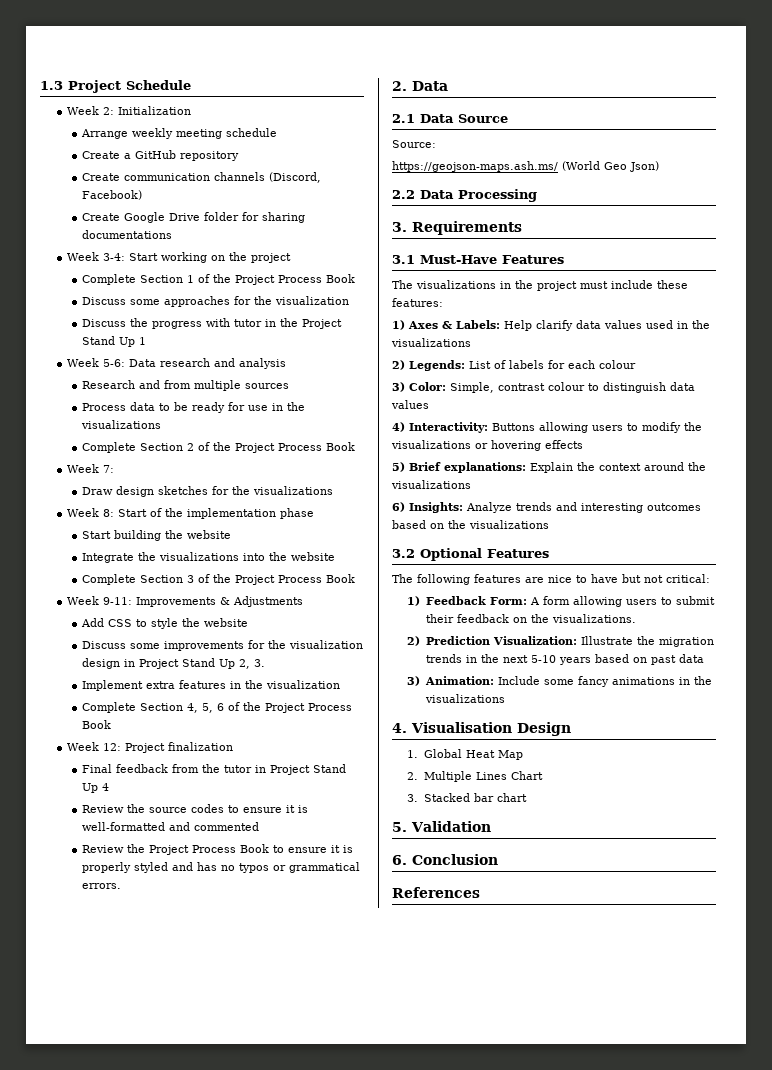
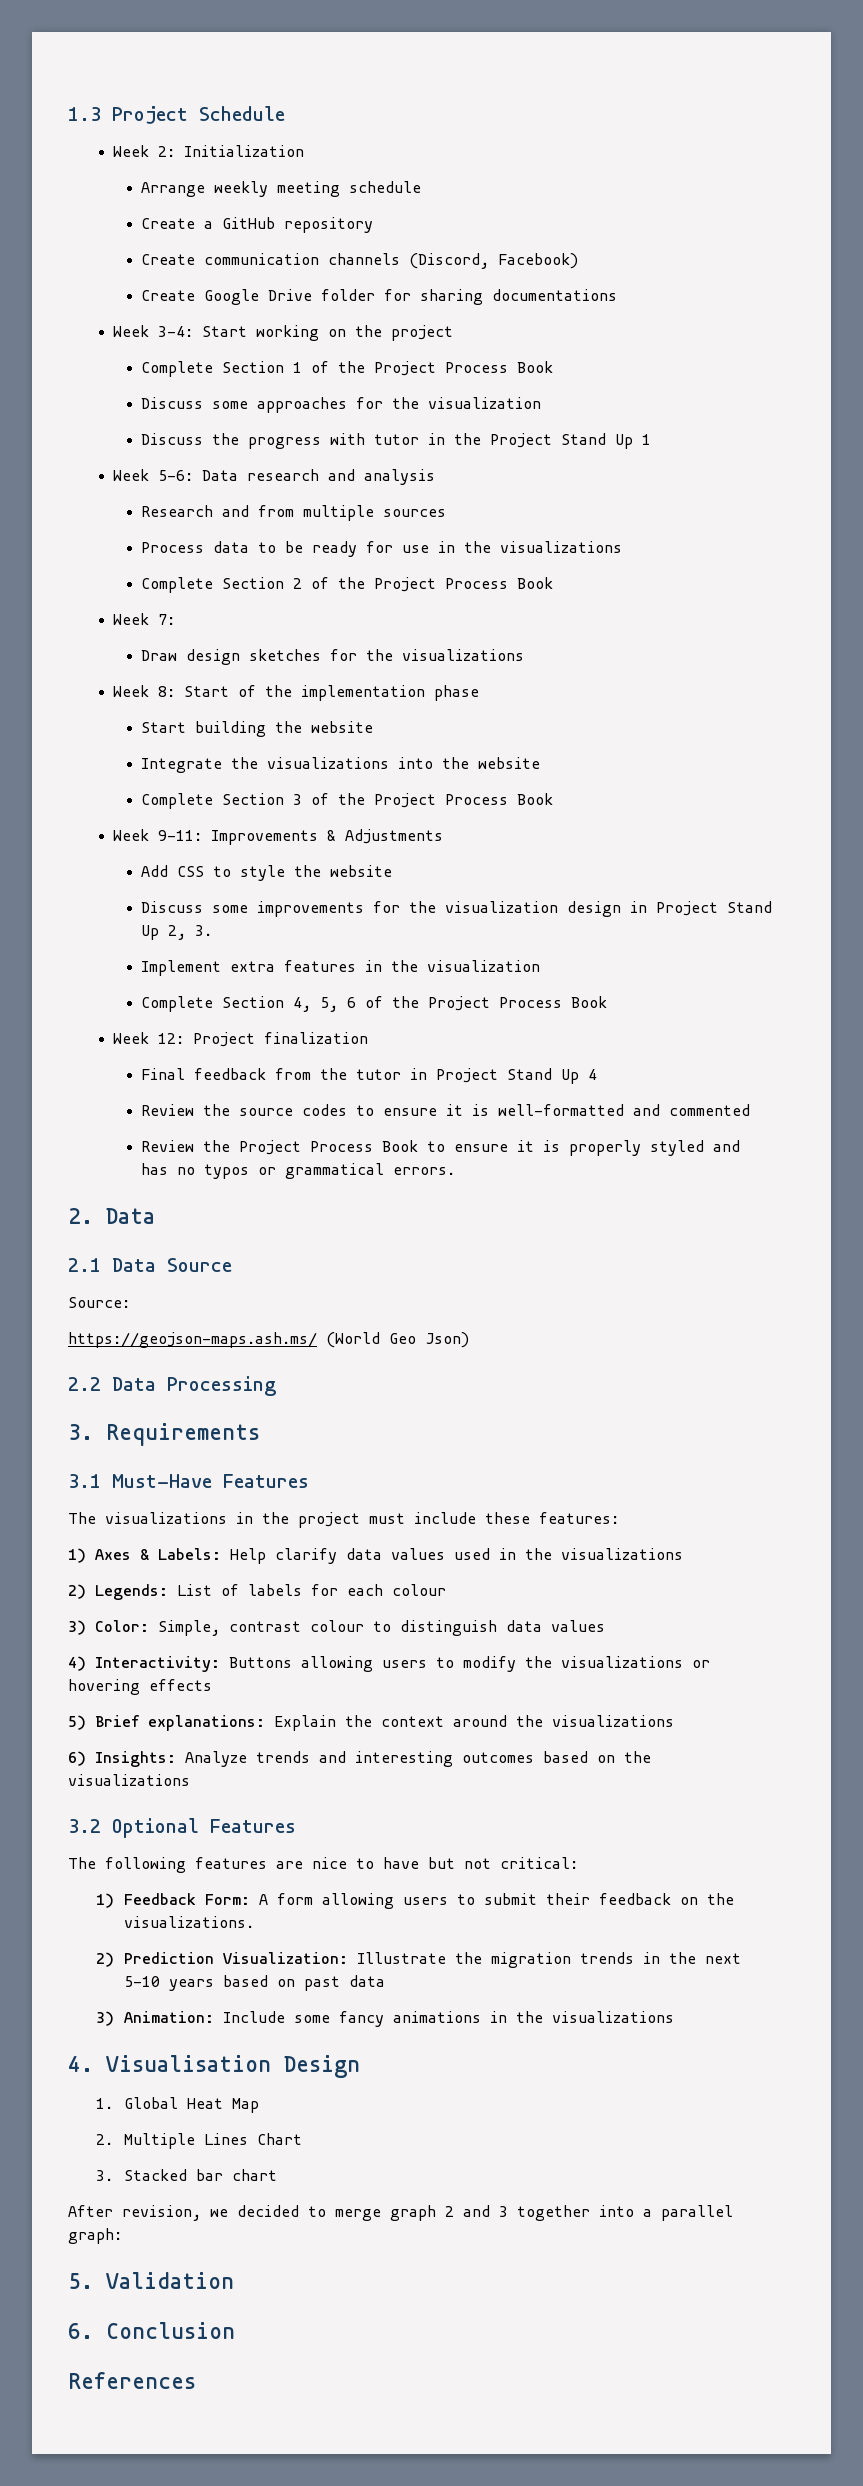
(527, 797) none -> [68,2205,733,2221] [68,2228,122,2244] // After revision, we decided to merge graph 2 and 3 together into a parallel graph:

